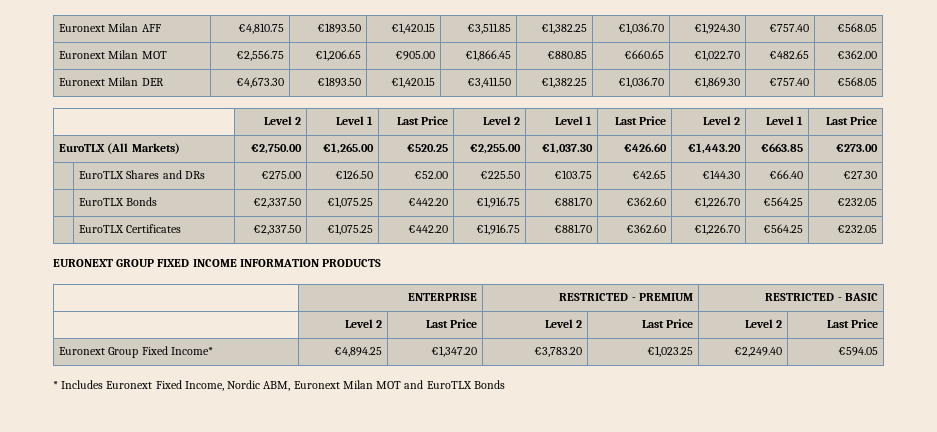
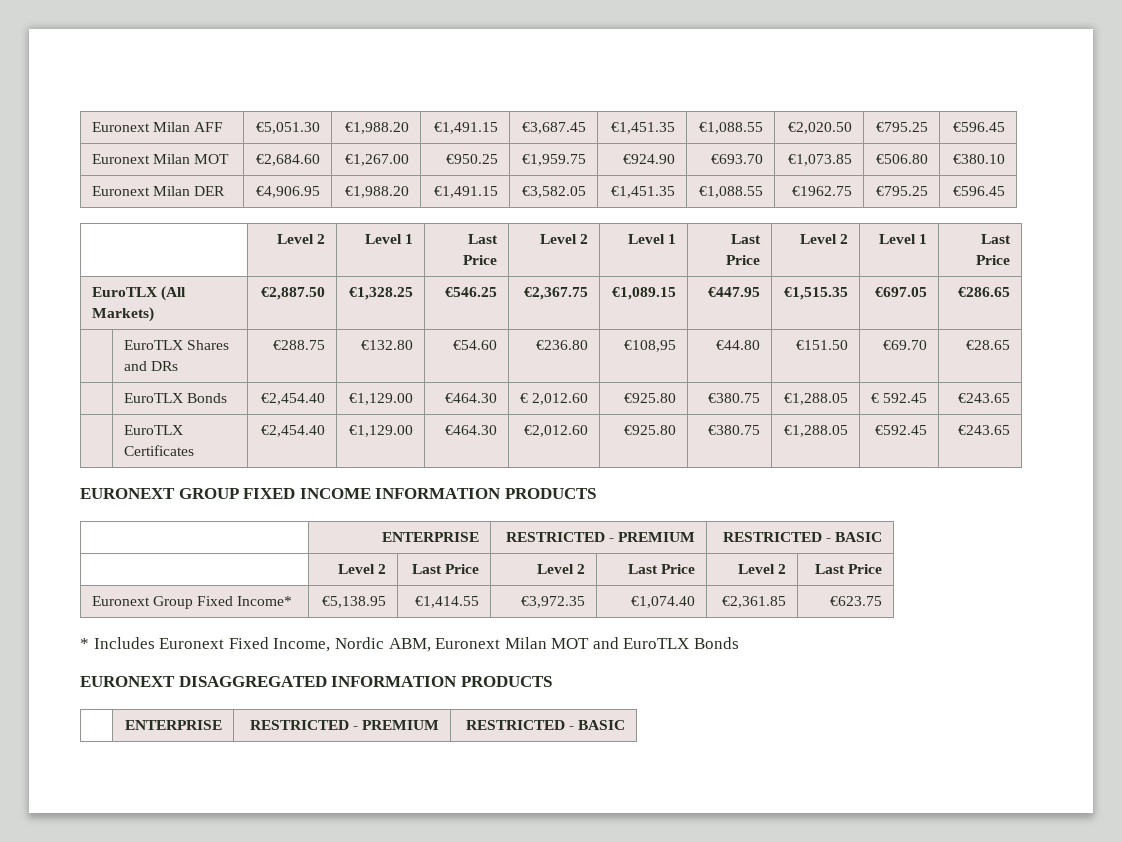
[237,23,284,34] [316,23,361,33] [390,23,435,34] [466,23,511,34] [540,23,587,34] [617,23,664,34] [693,23,740,34] [768,24,809,32] [836,23,877,32] [59,50,167,59] [235,50,284,61] [314,50,361,61] [394,51,435,60] [464,50,511,61] [546,51,587,59] [623,50,664,59] [693,50,740,61] [768,50,809,59] [836,50,877,59] [59,77,164,86] [235,77,284,88] [316,77,361,87] [390,77,435,88] [466,77,511,88] [540,77,587,88] [617,77,664,88] [693,77,740,88] [768,78,809,86] [836,77,877,86] €4,810.75 | €1893.50 | €1,420.15 | €3,511.85 | €1,382.25 | €1,036.70 | €1,924.30 | €757.40 | €568.05 // Euronext Milan MOT | €2,556.75 | €1,206.65 | €905.00 | €1,866.45 | €880.85 | €660.65 | €1,022.70 | €482.65 | €362.00 // Euronext Milan DER | €4,673.30 | €1893.50 | €1,420.15 | €3,411.50 | €1,382.25 | €1,036.70 | €1,869.30 | €757.40 | €568.05 -> [256,122,321,134] [345,122,410,134] [434,122,499,134] [522,122,587,134] [611,122,676,134] [699,122,764,134] [788,122,853,134] [876,122,929,132] [953,122,1006,132] [91,154,230,164] [256,154,321,166] [345,154,410,166] [446,154,499,164] [522,154,587,166] [623,154,676,164] [711,154,764,164] [788,154,853,166] [876,154,929,164] [953,154,1006,164] [91,186,226,196] [256,186,321,198] [345,186,410,198] [434,186,499,198] [522,186,587,198] [611,186,676,198] [699,186,764,198] [792,186,853,196] [876,186,929,196] [953,186,1006,196] €5,051.30 | €1,988.20 | €1,491.15 | €3,687.45 | €1,451.35 | €1,088.55 | €2,020.50 | €795.25 | €596.45 // Euronext Milan MOT | €2,684.60 | €1,267.00 | €950.25 | €1,959.75 | €924.90 | €693.70 | €1,073.85 | €506.80 | €380.10 // Euronext Milan DER | €4,906.95 | €1,988.20 | €1,491.15 | €3,582.05 | €1,451.35 | €1,088.55 | €1962.75 | €795.25 | €596.45
[250,144,302,154] [322,143,374,154] [406,144,448,152] [469,144,521,154] [541,143,593,154] [623,143,667,152] [687,143,741,154] [760,143,803,152] [835,144,878,152] [79,170,205,179] [260,171,301,179] [334,170,373,179] [413,171,448,179] [479,171,520,179] [553,170,592,179] [631,170,666,179] [701,170,740,179] [768,170,803,179] [842,171,877,179] [79,197,158,206] [252,198,301,208] [326,197,373,208] [407,198,448,206] [475,197,520,208] [553,197,592,206] [625,197,666,206] [693,197,740,208] [762,197,803,206] [836,198,877,206] [79,224,182,233] [252,225,301,235] [326,224,373,235] [407,225,448,233] [475,224,520,235] [553,224,592,233] [625,224,666,233] [693,224,740,235] [762,224,803,233] [836,225,877,233] €2,750.00 | €1,265.00 | €520.25 | €2,255.00 | €1,037.30 | €426.60 | €1,443.20 | €663.85 | €273.00 // | EuroTLX Shares and DRs | €275.00 | €126.50 | €52.00 | €225.50 | €103.75 | €42.65 | €144.30 | €66.40 | €27.30 // | EuroTLX Bonds | €2,337.50 | €1,075.25 | €442.20 | €1,916.75 | €881.70 | €362.60 | €1,226.70 | €564.25 | €232.05 // | EuroTLX Certificates | €2,337.50 | €1,075.25 | €442.20 | €1,916.75 | €881.70 | €362.60 | €1,226.70 | €564.25 | €232.05 -> [261,287,326,300] [349,287,414,300] [445,287,498,297] [524,287,589,300] [612,287,677,300] [708,287,761,297] [784,287,849,300] [875,287,928,297] [958,287,1011,297] [123,340,229,350] [123,361,178,371] [273,340,326,350] [361,340,414,350] [453,340,498,350] [536,340,589,350] [624,340,677,352] [716,340,761,350] [796,340,849,350] [883,340,928,350] [966,340,1011,350] [123,393,227,403] [261,393,326,405] [349,393,414,405] [445,393,498,403] [520,393,589,405] [624,393,677,403] [708,393,761,403] [784,393,849,405] [871,393,928,403] [958,393,1011,403] [123,425,183,435] [123,445,194,456] [261,425,326,437] [349,425,414,437] [445,425,498,435] [524,425,589,437] [624,425,677,435] [708,425,761,435] [784,425,849,437] [875,425,928,435] [958,425,1011,435] €2,887.50 | €1,328.25 | €546.25 | €2,367.75 | €1,089.15 | €447.95 | €1,515.35 | €697.05 | €286.65 // | EuroTLX Shares and DRs | €288.75 | €132.80 | €54.60 | €236.80 | €108,95 | €44.80 | €151.50 | €69.70 | €28.65 // | EuroTLX Bonds | €2,454.40 | €1,129.00 | €464.30 | € 2,012.60 | €925.80 | €380.75 | €1,288.05 | € 592.45 | €243.65 // | EuroTLX Certificates | €2,454.40 | €1,129.00 | €464.30 | €2,012.60 | €925.80 | €380.75 | €1,288.05 | €592.45 | €243.65
[333,347,382,357] [430,346,477,357] [533,347,582,357] [646,346,693,357] [733,347,782,357] [837,347,878,356] €4,894.25 | €1,347.20 | €3,783.20 | €1,023.25 | €2,249.40 | €594.05 -> [322,596,387,608] [415,596,480,608] [521,596,586,608] [631,596,696,608] [722,596,787,608] [830,596,883,606] €5,138.95 | €1,414.55 | €3,972.35 | €1,074.40 | €2,361.85 | €623.75
(505, 384) none -> [80,676,552,687] [125,720,223,730] [249,720,440,730] [465,720,626,730] // EURONEXT DISAGGREGATED INFORMATION PRODUCTS // | ENTERPRISE | RESTRICTED - PREMIUM | RESTRICTED - BASIC

